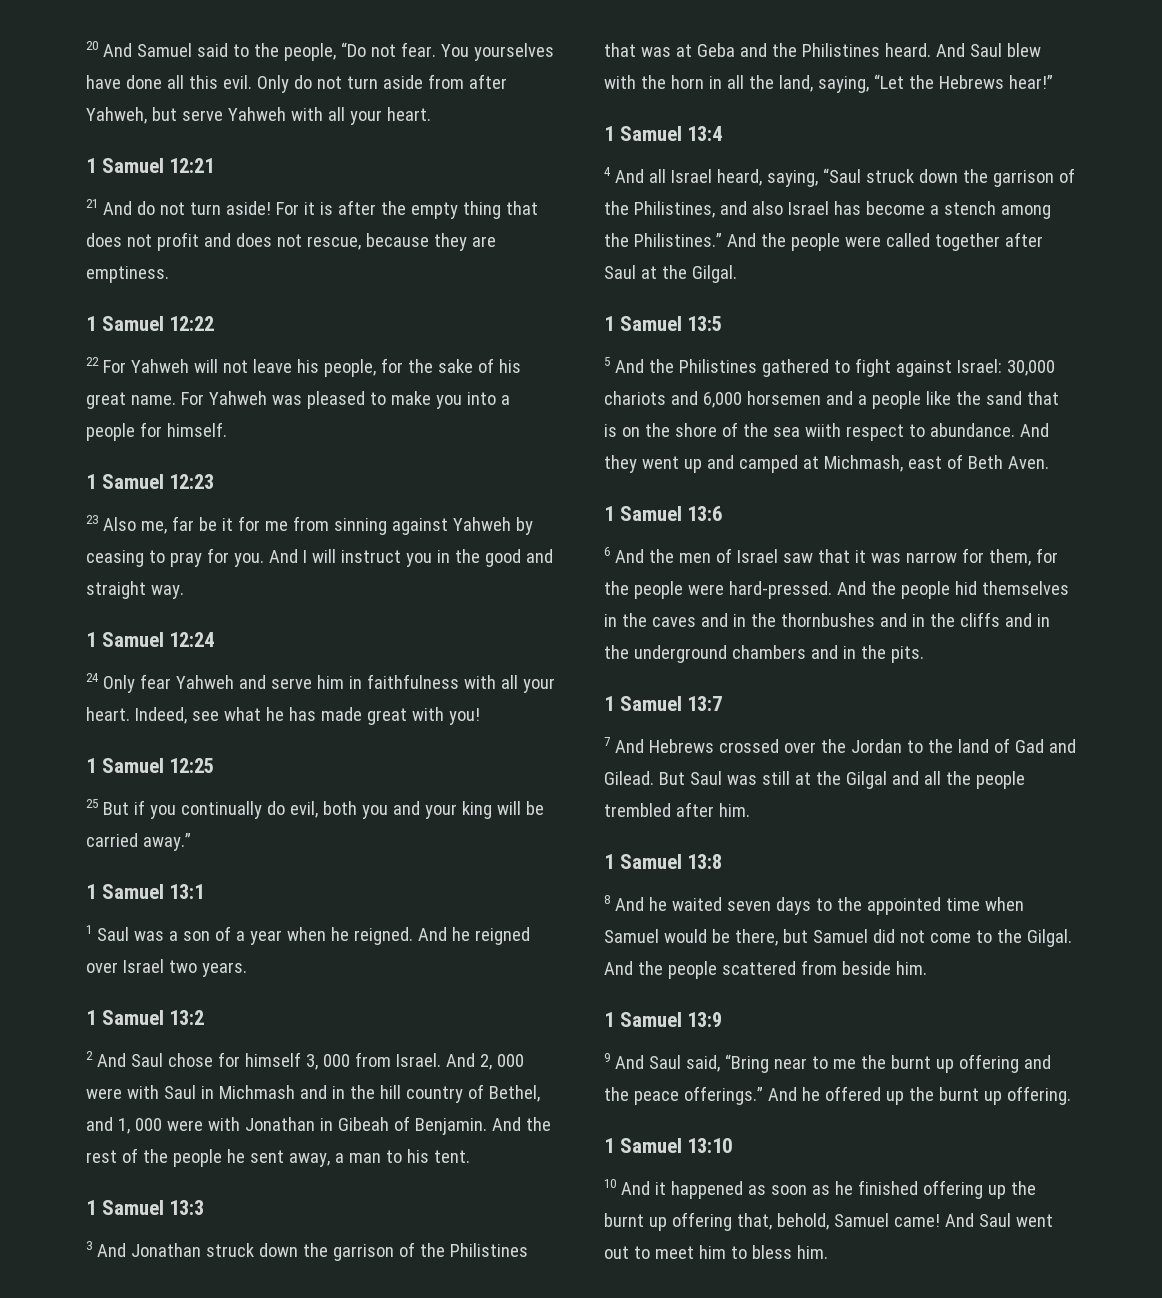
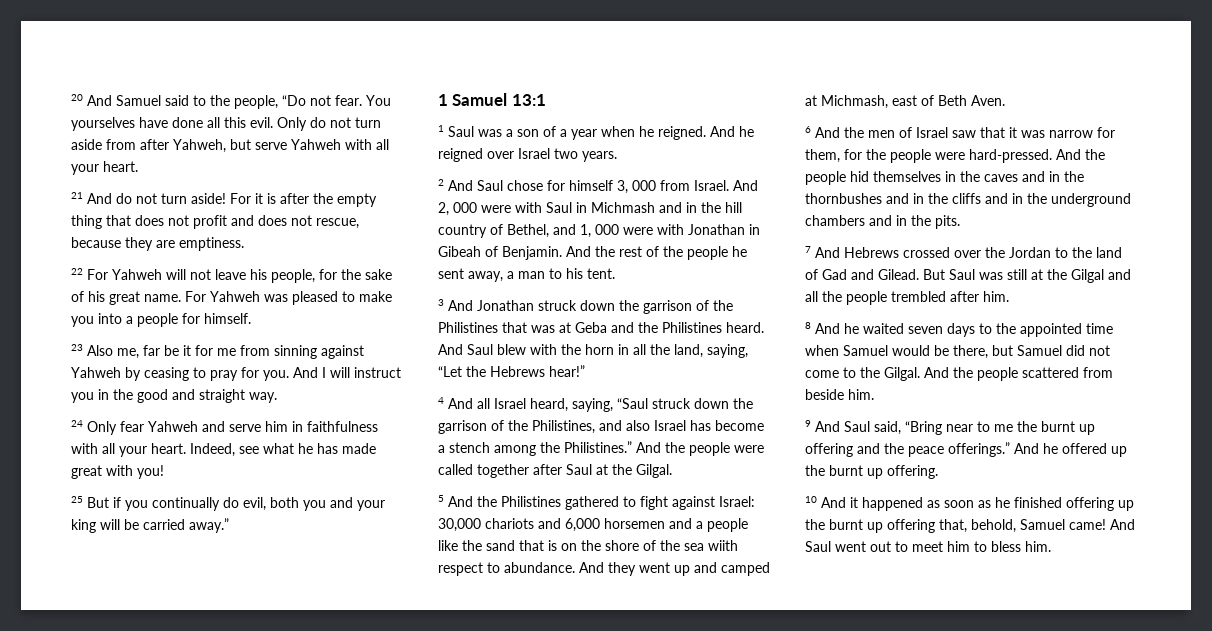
[86,158,215,173] // 1 Samuel 12:21 -> (138, 166) none
[86,316,215,331] // 1 Samuel 12:22 -> (244, 244) none
[86,474,215,489] // 1 Samuel 12:23 -> (251, 318) none
[86,632,215,647] // 1 Samuel 12:24 -> (277, 397) none
[86,758,215,773] // 1 Samuel 12:25 -> (164, 472) none
[86,1010,205,1025] // 1 Samuel 13:2 -> (617, 156) none
[86,1200,205,1215] // 1 Samuel 13:3 -> (615, 273) none
[604,126,723,141] // 1 Samuel 13:4 -> (585, 371) none
[604,316,723,331] // 1 Samuel 13:5 -> (672, 471) none
[604,506,723,521] // 1 Samuel 13:6 -> (1005, 100) none
[604,696,723,711] // 1 Samuel 13:7 -> (960, 222) none
[604,854,723,869] // 1 Samuel 13:8 -> (1009, 296) none
[604,1012,723,1027] // 1 Samuel 13:9 -> (874, 394) none
[604,1138,733,1153] // 1 Samuel 13:10 -> (938, 472) none

